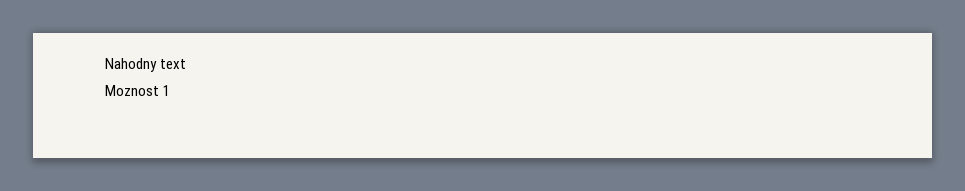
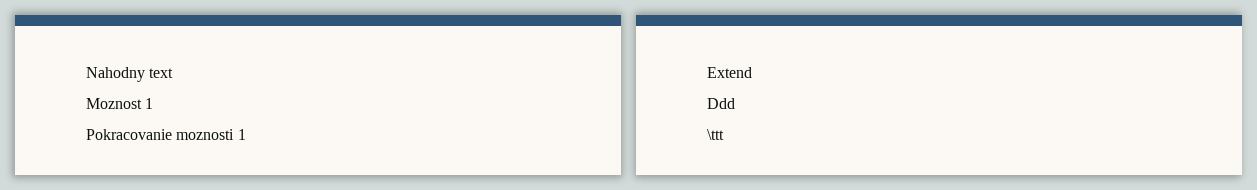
(171, 90) none -> [86,129,246,140] [707,67,752,78] [707,98,735,109] [707,129,724,140] // Pokracovanie moznosti 1 // Extend // Ddd // \ttt

